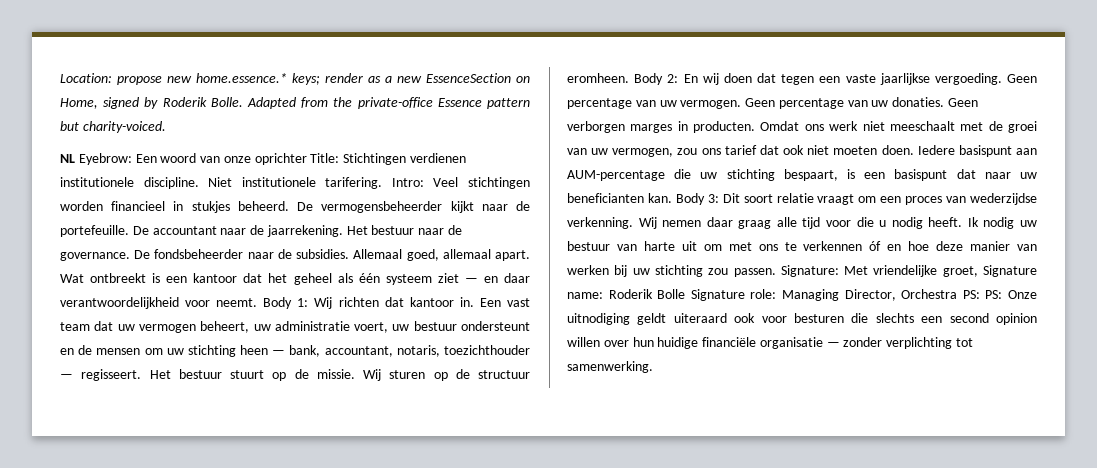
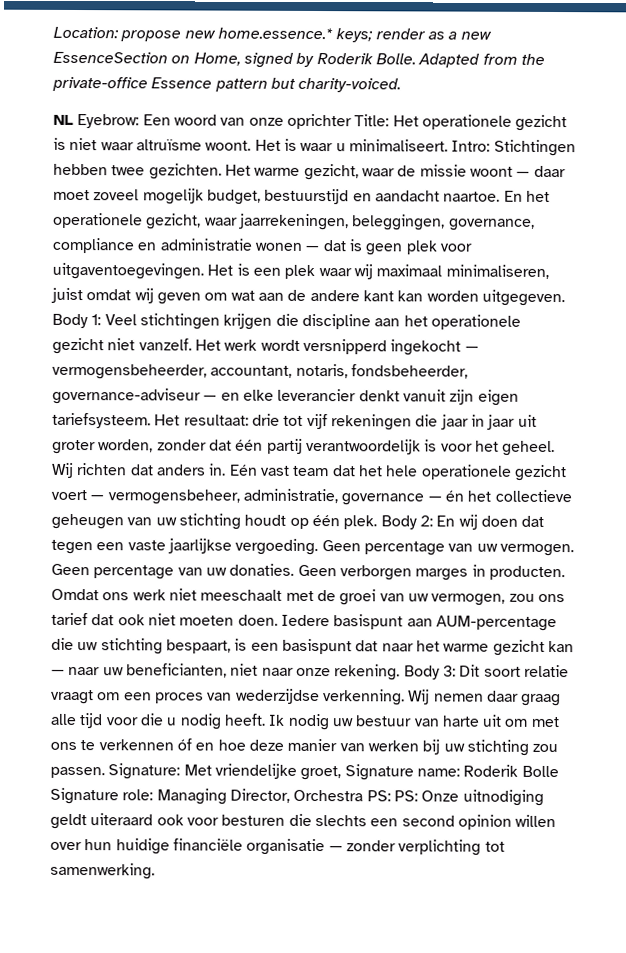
[343,153,467,165] [60,177,530,189] [60,201,530,213] [60,225,463,237] [60,249,530,261] [60,273,530,285] [60,297,530,309] [60,321,530,333] [60,345,530,357] [60,369,530,381] [567,73,629,83] Stichtingen verdienen institutionele discipline. Niet institutionele tarifering. Intro: Veel stichtingen worden financieel in stukjes beheerd. De vermogensbeheerder kijkt naar de portefeuille. De accountant naar de jaarrekening. Het bestuur naar de governance. De fondsbeheerder naar de subsidies. Allemaal goed, allemaal apart. Wat ontbreekt is een kantoor dat het geheel als één systeem ziet — en daar verantwoordelijkheid voor neemt. Body 1: Wij richten dat kantoor in. Een vast team dat uw vermogen beheert, uw administratie voert, uw bestuur ondersteunt en de mensen om uw stichting heen — bank, accountant, notaris, toezichthouder — regisseert. Het bestuur stuurt op de missie. Wij sturen op de structuur eromheen. -> [392,114,568,132] [53,137,576,157] [53,163,566,181] [53,188,550,205] [53,212,535,231] [52,237,472,256] [52,262,549,280] [51,287,565,307] [52,313,521,330] [52,337,479,356] [52,363,468,380] [52,387,519,406] [52,412,537,431] [52,438,556,457] [51,462,567,482] [51,488,572,506] [51,513,378,530] Het operationele gezicht is niet waar altruïsme woont. Het is waar u minimaliseert. Intro: Stichtingen hebben twee gezichten. Het warme gezicht, waar de missie woont — daar moet zoveel mogelijk budget, bestuurstijd en aandacht naartoe. En het operationele gezicht, waar jaarrekeningen, beleggingen, governance, compliance en administratie wonen — dat is geen plek voor uitgaventoegevingen. Het is een plek waar wij maximaal minimaliseren, juist omdat wij geven om wat aan de andere kant kan worden uitgegeven. Body 1: Veel stichtingen krijgen die discipline aan het operationele gezicht niet vanzelf. Het werk wordt versnipperd ingekocht — vermogensbeheerder, accountant, notaris, fondsbeheerder, governance-adviseur — en elke leverancier denkt vanuit zijn eigen tariefsysteem. Het resultaat: drie tot vijf rekeningen die jaar in jaar uit groter worden, zonder dat één partij verantwoordelijk is voor het geheel. Wij richten dat anders in. Eén vast team dat het hele operationele gezicht voert — vermogensbeheer, administratie, governance — én het collectieve geheugen van uw stichting houdt op één plek.
[1019,172,1037,179] [567,193,672,203] uw beneficianten kan. -> [415,639,574,656] [51,663,401,681] het warme gezicht kan — naar uw beneficianten, niet naar onze rekening.

